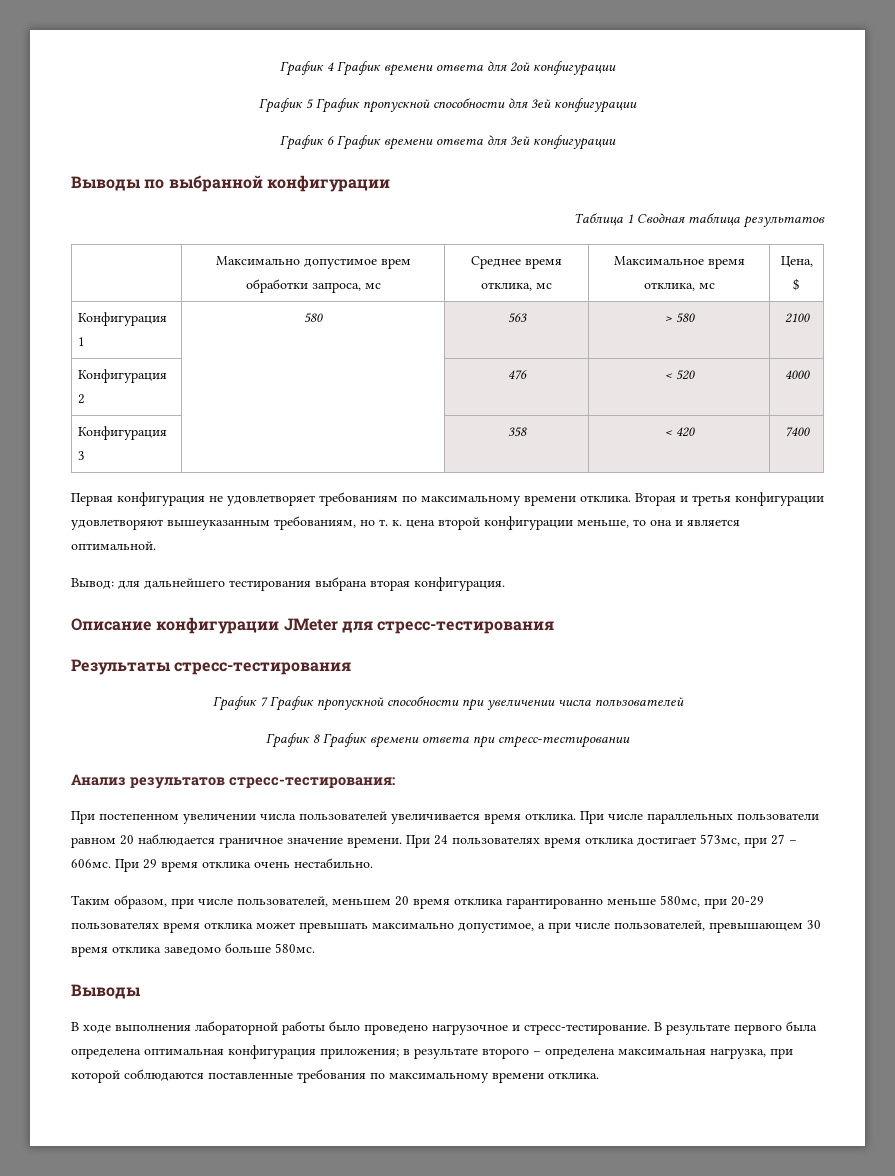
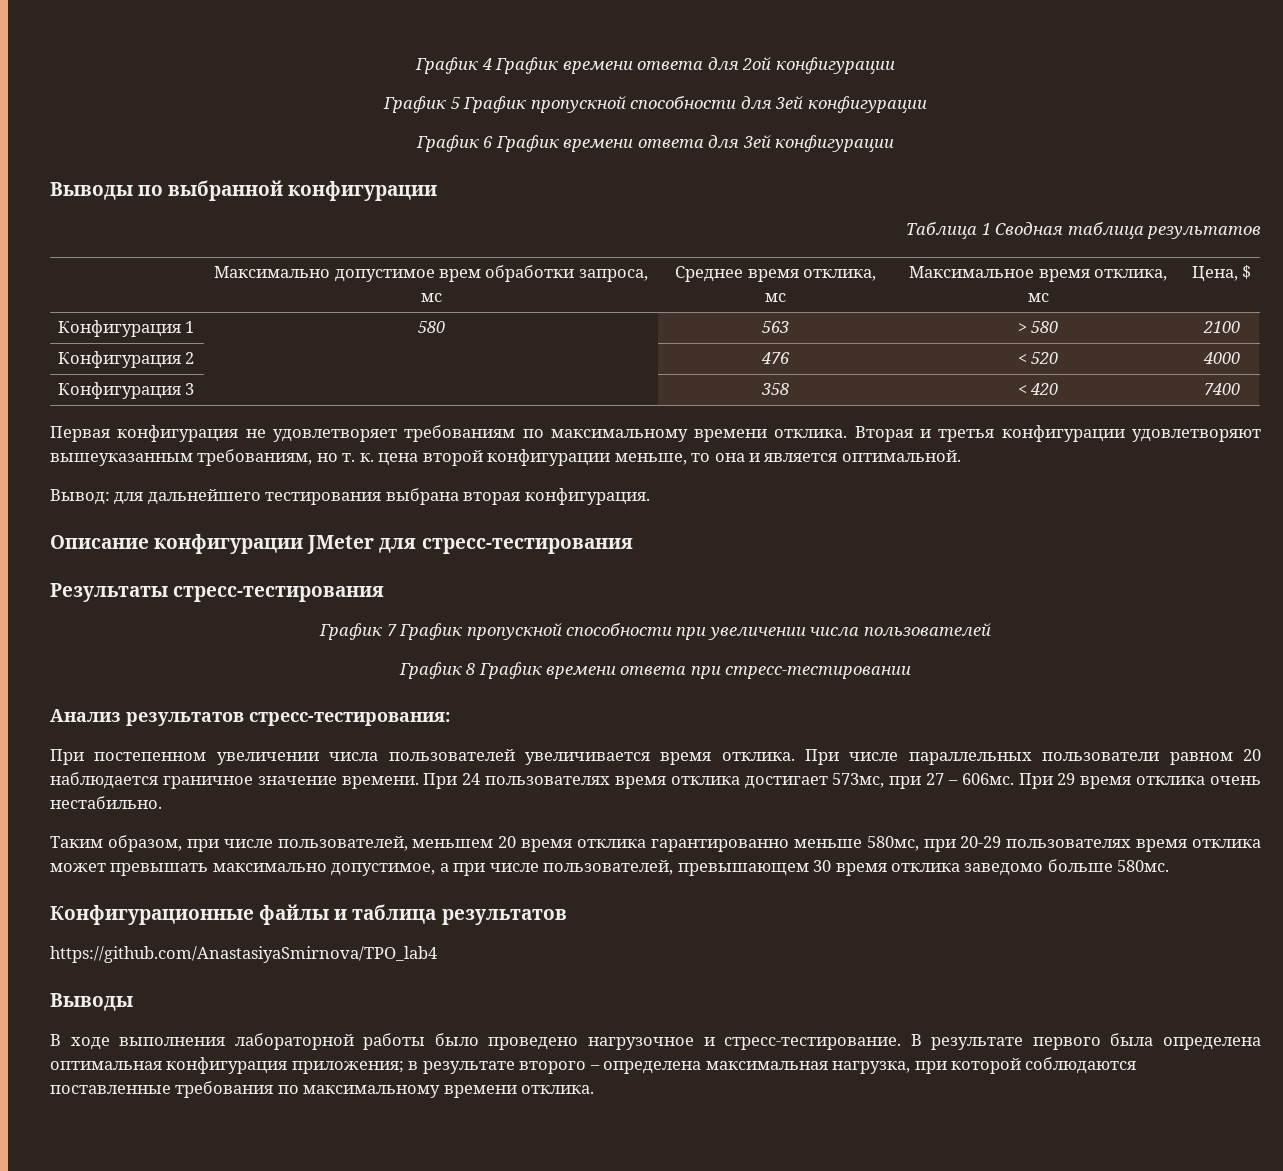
(315, 948) none -> [50,904,567,925] [50,946,437,963] // Конфигурационные файлы и таблица результатов // https://github.com/AnastasiyaSmirnova/TPO_lab4

